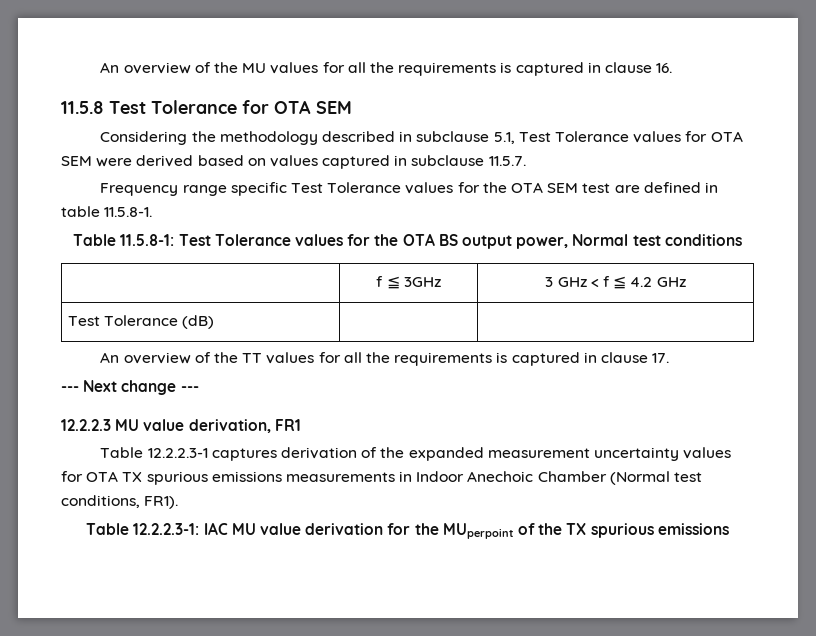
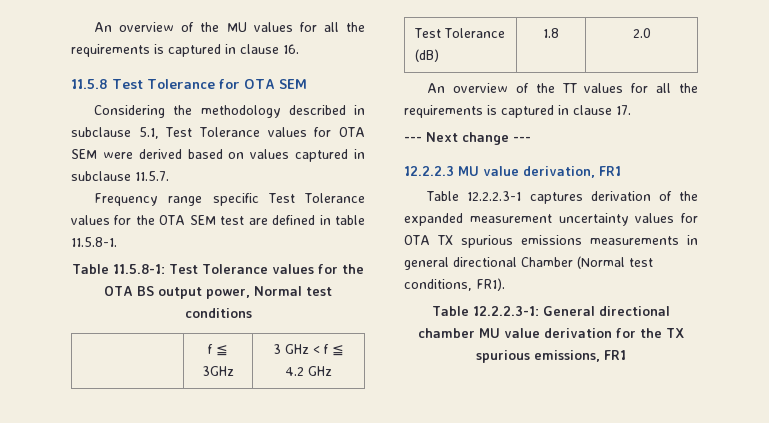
(214, 322) | -> [543,28,559,38] [632,28,651,38] 1.8 | 2.0
[416,471,534,482] Indoor Anechoic -> [404,257,517,270] general directional
[203,522,228,535] IAC -> [542,306,670,316] [418,328,475,338] General directional chamber
[442,523,729,539] MUperpoint of the TX spurious emissions -> [666,328,684,338] [476,350,626,363] TX spurious emissions, FR1

